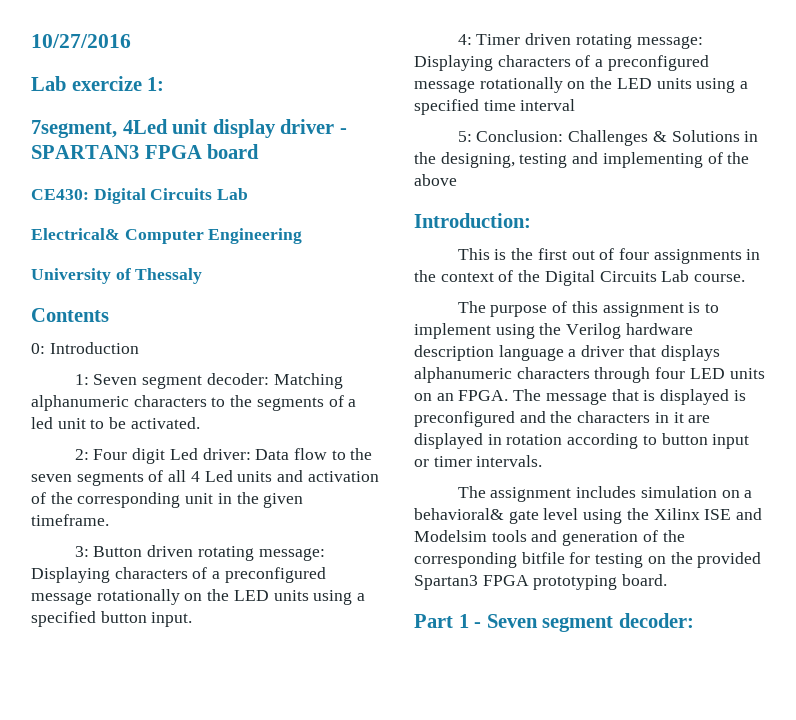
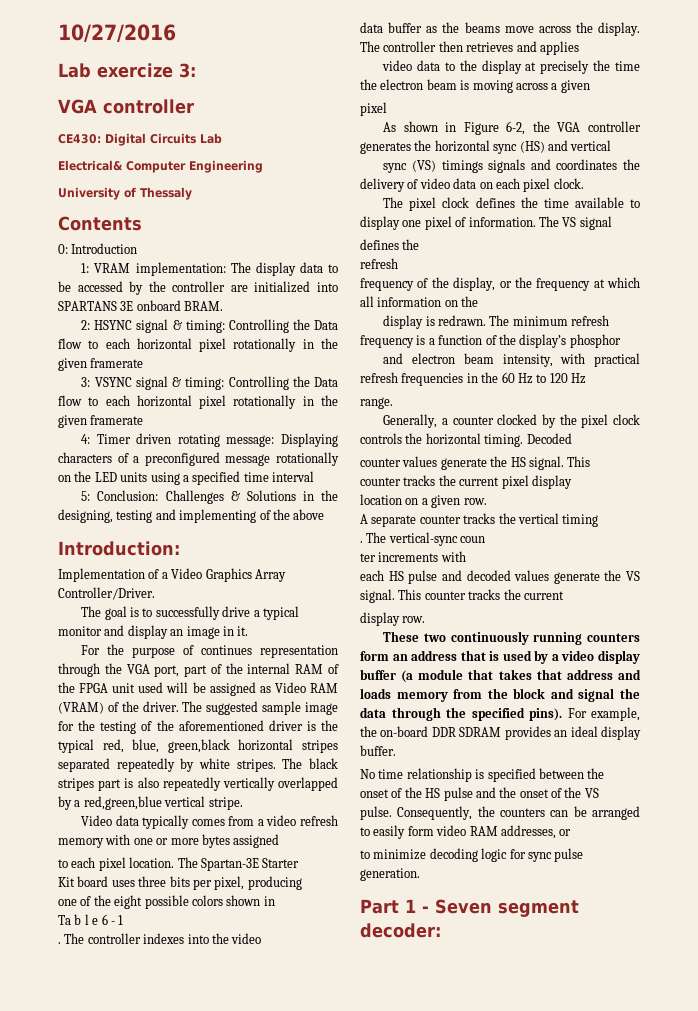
[147,77,165,91] [31,119,347,138] [31,144,260,159] 1: // 7segment, 4Led unit display driver - SPARTAN3 FPGA board -> [179,63,196,78] [58,99,194,114] 3: // VGA controller
[93,373,343,389] [31,395,357,411] [31,417,200,429] [74,448,373,464] [31,470,379,486] [31,492,304,508] [31,514,109,526] [74,545,325,561] [31,567,326,583] [31,589,366,605] [31,611,193,627] Seven segment decoder: Matching alphanumeric characters to the segments of a led unit to be activated. // 2: Four digit Led driver: Data flow to the seven segments of all 4 Led units and activation of the corresponding unit in the given timeframe. // 3: Button driven rotating message: Displaying characters of a preconfigured message rotationally on the LED units using a specified button input. -> [94,262,338,276] [58,281,338,295] [58,300,224,311] [81,319,338,333] [58,338,338,352] [58,358,144,371] [81,376,338,390] [58,395,338,409] [58,415,144,428] VRAM implementation: The display data to be accessed by the controller are initialized into SPARTANS 3E onboard BRAM. // 2: HSYNC signal & timing: Controlling the Data flow to each horizontal pixel rotationally in the given framerate // 3: VSYNC signal & timing: Controlling the Data flow to each horizontal pixel rotationally in the given framerate
[457,248,761,264] [414,270,746,286] [457,301,719,317] [414,323,693,339] [414,345,720,361] [414,367,765,383] [414,389,746,405] [414,411,711,427] [414,433,750,449] [414,455,543,467] [457,486,753,502] [414,508,763,524] [414,530,685,546] [414,552,762,568] [414,574,668,590] This is the first out of four assignments in the context of the Digital Circuits Lab course. // The purpose of this assignment is to implement using the Verilog hardware description language a driver that displays alphanumeric characters through four LED units on an FPGA. The message that is displayed is preconfigured and the characters in it are displayed in rotation according to button input or timer intervals. // The assignment includes simulation on a behavioral& gate level using the Xilinx ISE and Modelsim tools and generation of the corresponding bitfile for testing on the provided Spartan3 FPGA prototyping board. -> [58,568,286,582] [58,587,155,600] [81,606,299,620] [58,625,249,639] [81,644,338,658] [58,663,339,677] [58,682,338,696] [58,701,338,715] [58,720,338,734] [58,739,338,753] [58,758,338,772] [58,777,338,791] [58,796,243,810] [81,815,338,829] [58,834,280,848] [58,857,300,871] [58,876,302,890] [58,895,275,909] [58,914,124,925] [58,933,262,944] [360,22,640,36] [360,41,579,55] [382,60,640,74] [360,79,590,93] [360,102,387,116] [383,121,641,135] [360,140,612,154] [383,159,640,173] [360,178,584,192] [383,197,640,211] [360,216,612,230] [360,239,420,250] [360,258,398,269] [360,277,640,291] [360,296,479,307] [383,315,610,329] [360,334,621,348] [383,353,640,367] [360,372,586,386] [360,397,393,409] [383,414,640,428] [360,433,572,447] [360,456,591,470] [360,475,572,489] [360,494,487,508] [360,513,599,527] [360,532,486,546] [360,551,466,562] [360,570,640,584] [360,589,564,603] [360,612,426,626] [383,631,640,645] [360,650,640,664] [360,669,641,683] [360,688,640,702] [360,707,640,721] [360,726,641,740] [360,745,396,756] [360,768,605,782] [360,787,599,801] [360,806,640,820] [360,825,572,839] [360,848,584,862] [360,868,420,881] Implementation of a Video Graphics Array Controller/Driver. // The goal is to successfully drive a typical monitor and display an image in it. // For the purpose of continues representation through the VGA port, part of the internal RAM of the FPGA unit used will be assigned as Video RAM (VRAM) of the driver. The suggested sample image for the testing of the aforementioned driver is the typical red, blue, green,black horizontal stripes separated repeatedly by white stripes. The black stripes part is also repeatedly vertically overlapped by a red,green,blue vertical stripe. // Video data typically comes from a video refresh memory with one or more bytes assigned // to each pixel location. The Spartan-3E Starter // Kit board uses three bits per pixel, producing // one of the eight possible colors shown in // Ta b l e 6 - 1 // . The controller indexes into the video // data buffer as the beams move across the display. The controller then retrieves and applies // video data to the display at precisely the time the electron beam is moving across a given // pixel // As shown in Figure 6-2, the VGA controller generates the horizontal sync (HS) and vertical // sync (VS) timings signals and coordinates the delivery of video data on each pixel clock. // The pixel clock defines the time available to display one pixel of information. The VS signal // defines the // refresh // frequency of the display, or the frequency at which all information on the // display is redrawn. The minimum refresh frequency is a function of the display’s phosphor // and electron beam intensity, with practical refresh frequencies in the 60 Hz to 120 Hz // range. // Generally, a counter clocked by the pixel clock controls the horizontal timing. Decoded // counter values generate the HS signal. This // counter tracks the current pixel display // location on a given row. // A separate counter tracks the vertical timing // . The vertical-sync coun // ter increments with // each HS pulse and decoded values generate the VS signal. This counter tracks the current // display row. // These two continuously running counters form an address that is used by a video display buffer (a module that takes that address and loads memory from the block and signal the data through the specified pins). For example, the on-board DDR SDRAM provides an ideal display buffer. // No time relationship is specified between the // onset of the HS pulse and the onset of the VS // pulse. Consequently, the counters can be arranged to easily form video RAM addresses, or // to minimize decoding logic for sync pulse generation.

